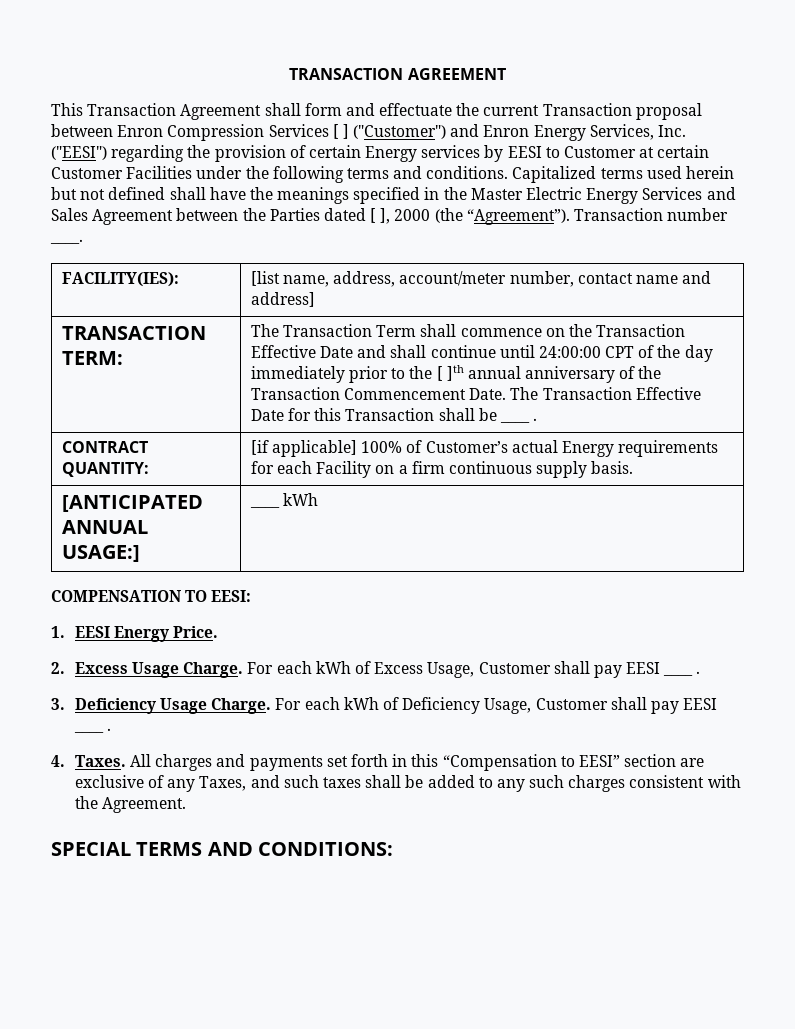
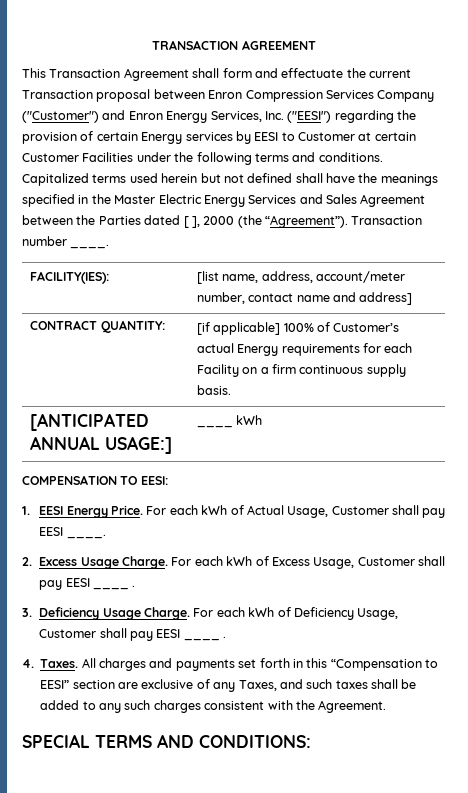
[332,124,349,139] [ ] -> [377,90,435,102] Company
[61,326,206,340] [61,351,123,365] [250,324,686,337] [250,345,713,362] [250,365,662,383] [250,387,701,400] [250,408,497,421] [499,421,530,423] [533,418,538,421] // TRANSACTION TERM: | The Transaction Term shall commence on the Transaction Effective Date and shall continue until 24:00:00 CPT of the day immediately prior to the [ ]th annual anniversary of the Transaction Commencement Date. The Transaction Effective Date for this Transaction shall be ____ . -> (413, 298) none
(219, 632) none -> [146,505,446,518] [39,527,106,539] For each kWh of Actual Usage, Customer shall pay EESI ____.

